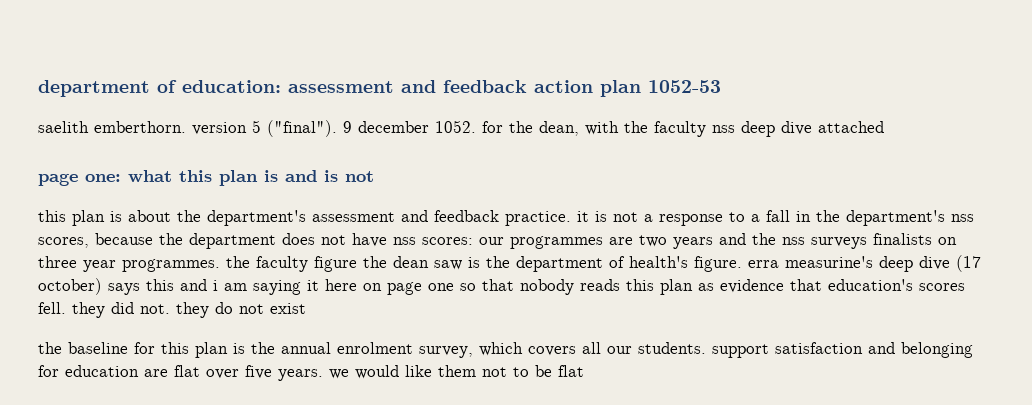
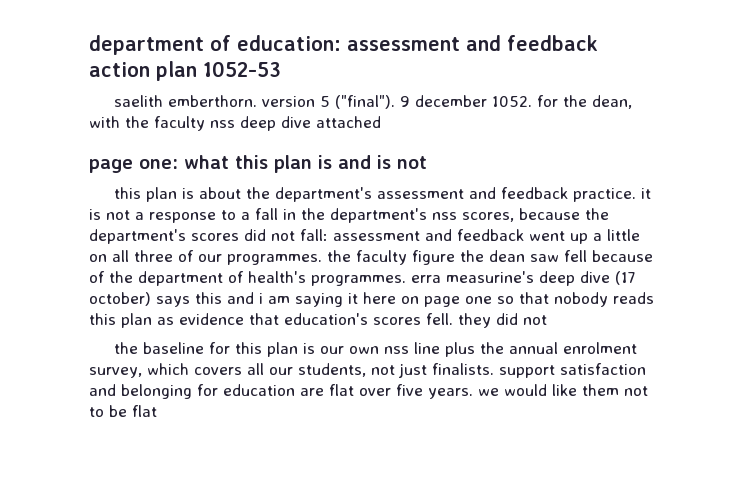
[189,233,957,249] [38,256,116,272] department does not have nss scores: our programmes are two years and the nss surveys finalists on three year -> [89,229,640,244] [89,250,222,262] department's scores did not fall: assessment and feedback went up a little on all three of our
[468,257,480,268] is -> [564,250,653,262] [89,271,105,283] fell because of
[694,256,742,272] figure. -> [311,275,406,286] programmes.
[140,302,306,318] not. they do not exist -> [523,315,547,325] not
(245, 348) none -> [320,342,476,357] our own nss line plus
[638,342,706,354] students. -> [298,363,494,378] students, not just finalists.

